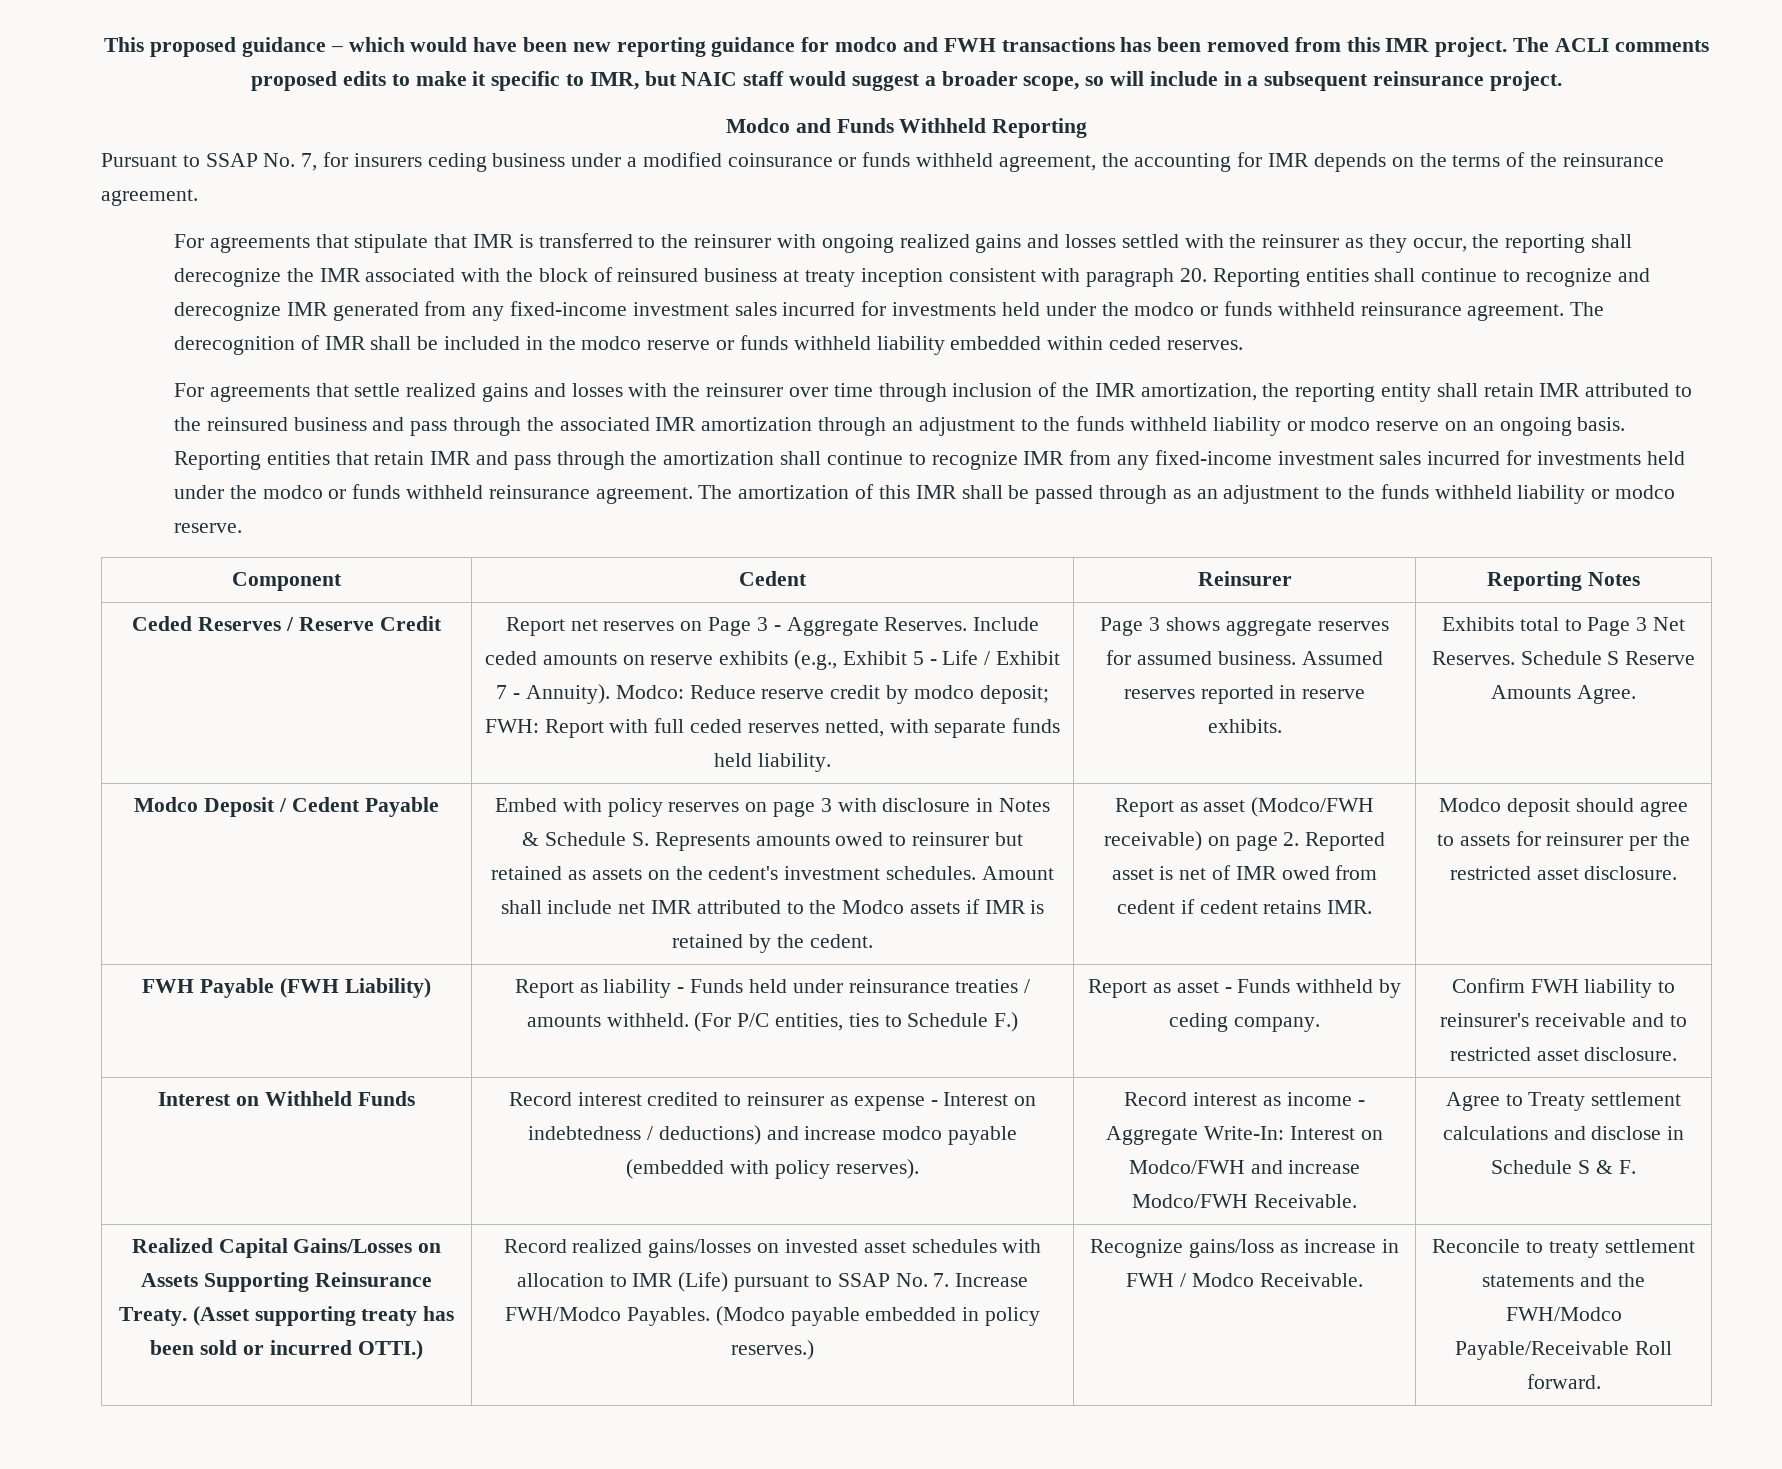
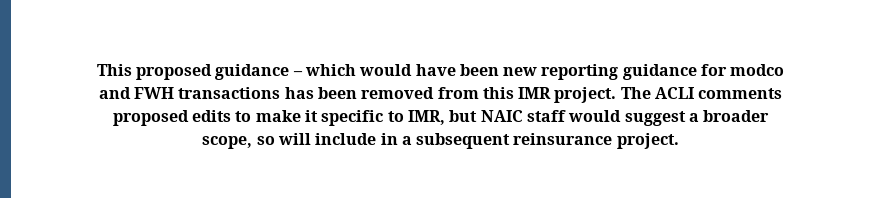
[725,118,1088,138] [101,152,1664,172] [101,189,198,206] [174,233,1632,253] [174,267,1650,287] [174,301,1605,321] [174,335,1243,355] [174,382,1692,402] [174,416,1626,436] [174,450,1685,470] [174,484,1675,504] [174,523,243,533] [232,572,342,591] [739,571,807,586] [1197,571,1292,586] [1487,571,1640,591] [132,616,442,631] [505,617,1040,636] [485,650,1060,670] [496,684,1049,704] [484,718,1061,738] [714,753,831,772] [1100,617,1389,636] [1106,650,1383,665] [1123,685,1366,704] [1207,719,1282,733] [1441,617,1686,636] [1431,651,1696,665] [1491,685,1636,704] [134,797,439,817] [494,798,1051,817] [522,832,1023,851] [491,866,1054,880] [500,899,1045,914] [672,934,873,953] [1114,797,1375,817] [1103,831,1386,851] [1111,865,1378,880] [1116,899,1373,914] [1439,798,1688,817] [1436,831,1691,851] [1449,866,1678,880] [142,978,431,998] [514,979,1031,998] [526,1012,1019,1032] [1088,979,1401,998] [1169,1013,1320,1032] [1451,978,1676,998] [1440,1013,1687,1027] [1449,1047,1678,1061] [158,1091,415,1106] [508,1092,1037,1111] [528,1125,1017,1145] [626,1159,919,1179] [1124,1092,1365,1106] [1106,1126,1383,1145] [1128,1160,1361,1174] [1132,1194,1357,1208] [1445,1092,1682,1111] [1442,1126,1685,1140] [1491,1160,1636,1174] [131,1238,442,1258] [141,1272,432,1292] [118,1306,455,1326] [150,1340,423,1360] [503,1239,1042,1258] [516,1272,1029,1292] [505,1306,1040,1326] [731,1340,814,1360] [1090,1239,1399,1258] [1126,1273,1363,1287] [1432,1239,1695,1258] [1482,1273,1645,1287] [1505,1307,1622,1321] [1455,1341,1672,1360] [1526,1374,1601,1389] // Modco and Funds Withheld Reporting // Pursuant to SSAP No. 7, for insurers ceding business under a modified coinsurance or funds withheld agreement, the accounting for IMR depends on the terms of the reinsurance agreement. // For agreements that stipulate that IMR is transferred to the reinsurer with ongoing realized gains and losses settled with the reinsurer as they occur, the reporting shall derecognize the IMR associated with the block of reinsured business at treaty inception consistent with paragraph 20. Reporting entities shall continue to recognize and derecognize IMR generated from any fixed-income investment sales incurred for investments held under the modco or funds withheld reinsurance agreement. The derecognition of IMR shall be included in the modco reserve or funds withheld liability embedded within ceded reserves. // For agreements that settle realized gains and losses with the reinsurer over time through inclusion of the IMR amortization, the reporting entity shall retain IMR attributed to the reinsured business and pass through the associated IMR amortization through an adjustment to the funds withheld liability or modco reserve on an ongoing basis. Reporting entities that retain IMR and pass through the amortization shall continue to recognize IMR from any fixed-income investment sales incurred for investments held under the modco or funds withheld reinsurance agreement. The amortization of this IMR shall be passed through as an adjustment to the funds withheld liability or modco reserve. // Component | Cedent | Reinsurer | Reporting Notes // Ceded Reserves / Reserve Credit | Report net reserves on Page 3 - Aggregate Reserves. Include ceded amounts on reserve exhibits (e.g., Exhibit 5 - Life / Exhibit 7 - Annuity). Modco: Reduce reserve credit by modco deposit; FWH: Report with full ceded reserves netted, with separate funds held liability. | Page 3 shows aggregate reserves for assumed business. Assumed reserves reported in reserve exhibits. | Exhibits total to Page 3 Net Reserves. Schedule S Reserve Amounts Agree. // Modco Deposit / Cedent Payable | Embed with policy reserves on page 3 with disclosure in Notes & Schedule S. Represents amounts owed to reinsurer but retained as assets on the cedent's investment schedules. Amount shall include net IMR attributed to the Modco assets if IMR is retained by the cedent. | Report as asset (Modco/FWH receivable) on page 2. Reported asset is net of IMR owed from cedent if cedent retains IMR. | Modco deposit should agree to assets for reinsurer per the restricted asset disclosure. // FWH Payable (FWH Liability) | Report as liability - Funds held under reinsurance treaties / amounts withheld. (For P/C entities, ties to Schedule F.) | Report as asset - Funds withheld by ceding company. | Confirm FWH liability to reinsurer's receivable and to restricted asset disclosure. // Interest on Withheld Funds | Record interest credited to reinsurer as expense - Interest on indebtedness / deductions) and increase modco payable (embedded with policy reserves). | Record interest as income - Aggregate Write-In: Interest on Modco/FWH and increase Modco/FWH Receivable. | Agree to Treaty settlement calculations and disclose in Schedule S & F. // Realized Capital Gains/Losses on Assets Supporting Reinsurance Treaty. (Asset supporting treaty has been sold or incurred OTTI.) | Record realized gains/losses on invested asset schedules with allocation to IMR (Life) pursuant to SSAP No. 7. Increase FWH/Modco Payables. (Modco payable embedded in policy reserves.) | Recognize gains/loss as increase in FWH / Modco Receivable. | Reconcile to treaty settlement statements and the FWH/Modco Payable/Receivable Roll forward. -> (679, 141) none

